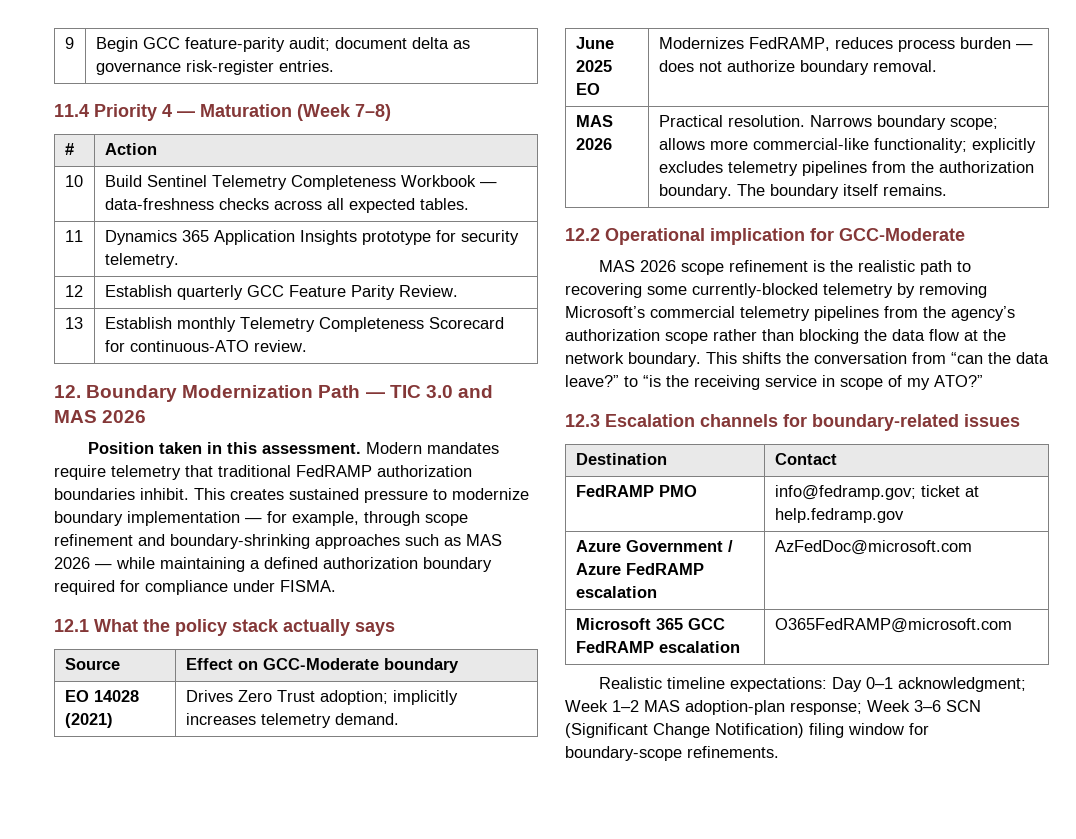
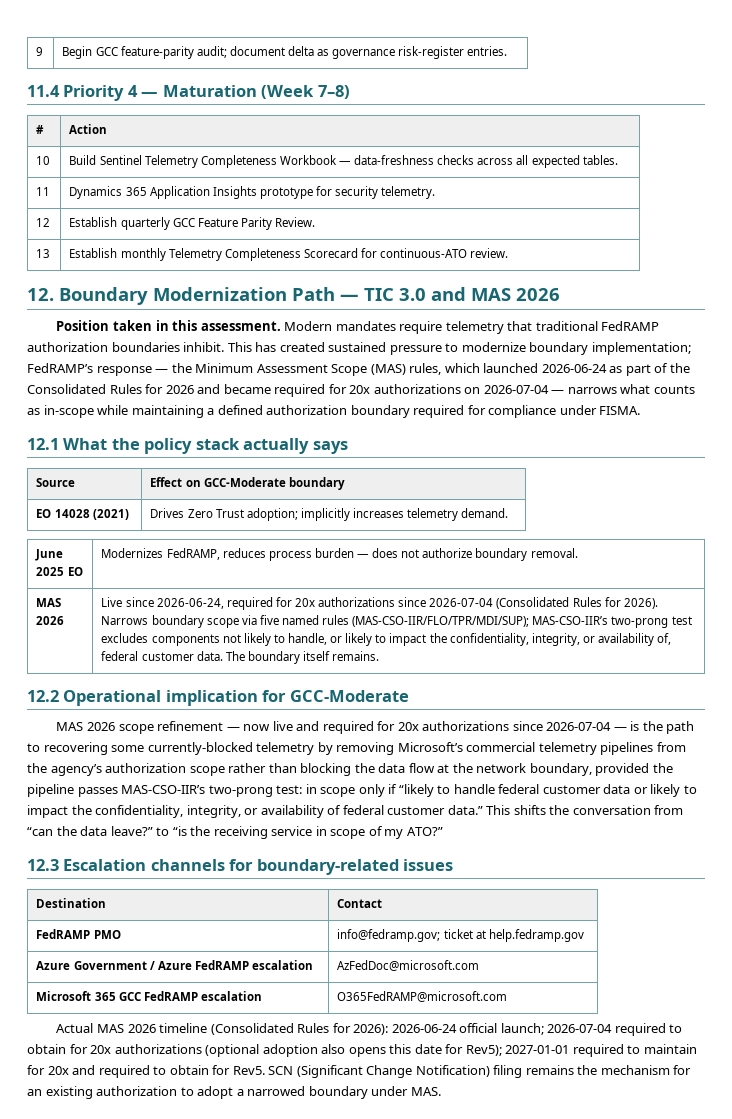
[230,489,284,500] creates -> [255,342,325,352] has created
[127,511,468,526] [54,534,502,549] [54,557,112,569] implementation — for example, through scope refinement and boundary-shrinking approaches such as MAS 2026 — -> [591,342,691,355] [27,363,690,376] [27,384,695,397] [27,405,94,418] implementation; FedRAMP’s response — the Minimum Assessment Scope (MAS) rules, which launched 2026-06-24 as part of the Consolidated Rules for 2026 and became required for 20x authorizations on 2026-07-04 — narrows what counts as in-scope
[658,115,998,130] [658,138,1036,153] [658,161,1034,176] [658,184,732,199] Practical resolution. Narrows boundary scope; allows more commercial-like functionality; explicitly excludes telemetry pipelines from the authorization boundary. -> [101,597,658,610] [101,615,692,628] [101,633,672,646] [101,651,223,661] Live since 2026-06-24, required for 20x authorizations since 2026-07-04 (Consolidated Rules for 2026). Narrows boundary scope via five named rules (MAS-CSO-IIR/FLO/TPR/MDI/SUP); MAS-CSO-IIR’s two-prong test excludes components not likely to handle, or likely to impact the confidentiality, integrity, or availability of, federal customer data.
(809, 266) none -> [226,721,627,734] — now live and required for 20x authorizations since 2026-07-04 —
[858,260,916,272] realistic -> (663, 726) none
[628,352,701,367] boundary. -> [529,763,673,776] [27,784,697,797] [27,805,483,818] boundary, provided the pipeline passes MAS-CSO-IIR’s two-prong test: in scope only if “likely to handle federal customer data or likely to impact the confidentiality, integrity, or availability of federal customer data.”
[599,677,1027,692] [565,700,941,715] Realistic timeline expectations: Day 0–1 acknowledgment; Week 1–2 MAS adoption-plan response; Week 3–6 -> [56,1023,683,1036] [27,1044,697,1057] [27,1065,265,1078] Actual MAS 2026 timeline (Consolidated Rules for 2026): 2026-06-24 official launch; 2026-07-04 required to obtain for 20x authorizations (optional adoption also opens this date for Rev5); 2027-01-01 required to maintain for 20x and required to obtain for Rev5.
[848,723,929,735] [565,746,779,761] window for boundary-scope refinements. -> [525,1065,692,1075] [27,1086,441,1099] remains the mechanism for an existing authorization to adopt a narrowed boundary under MAS.

